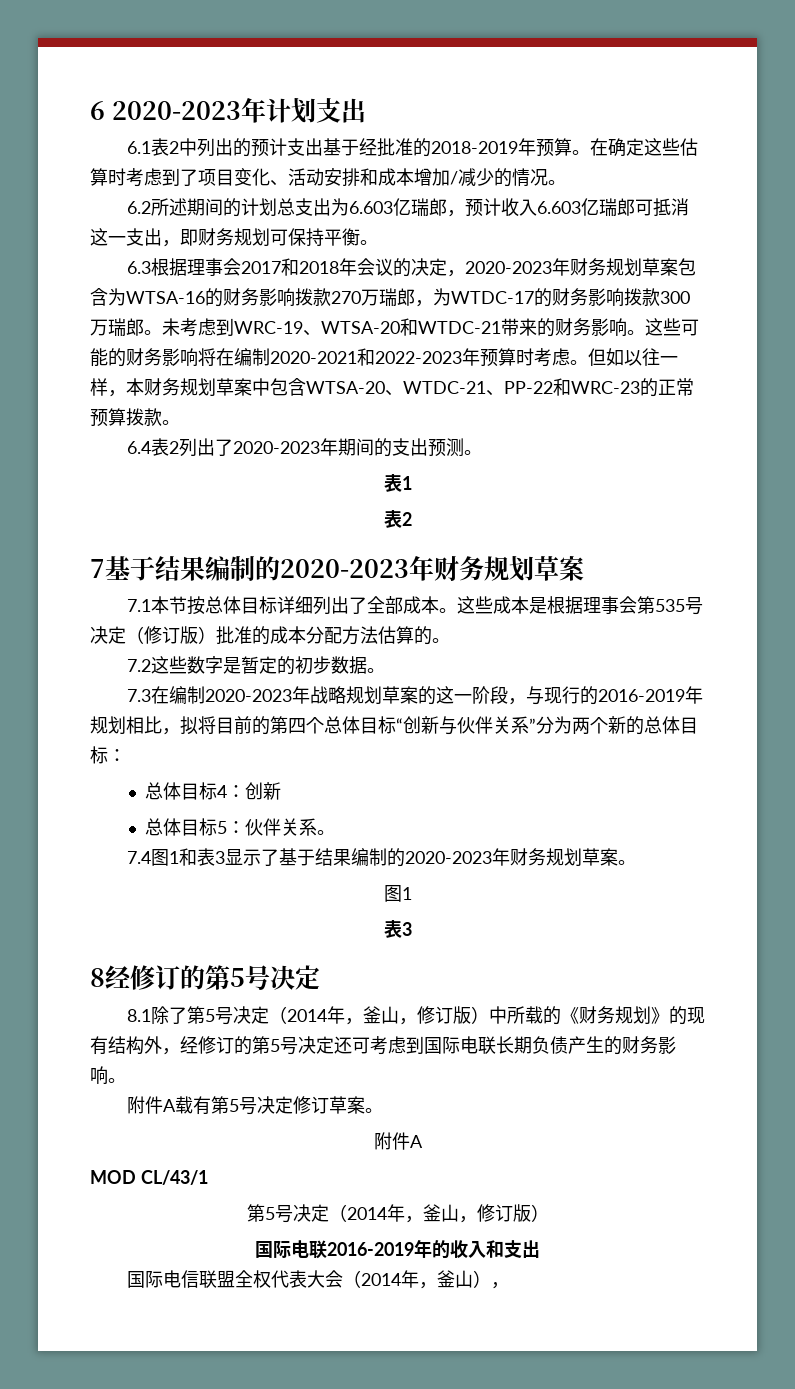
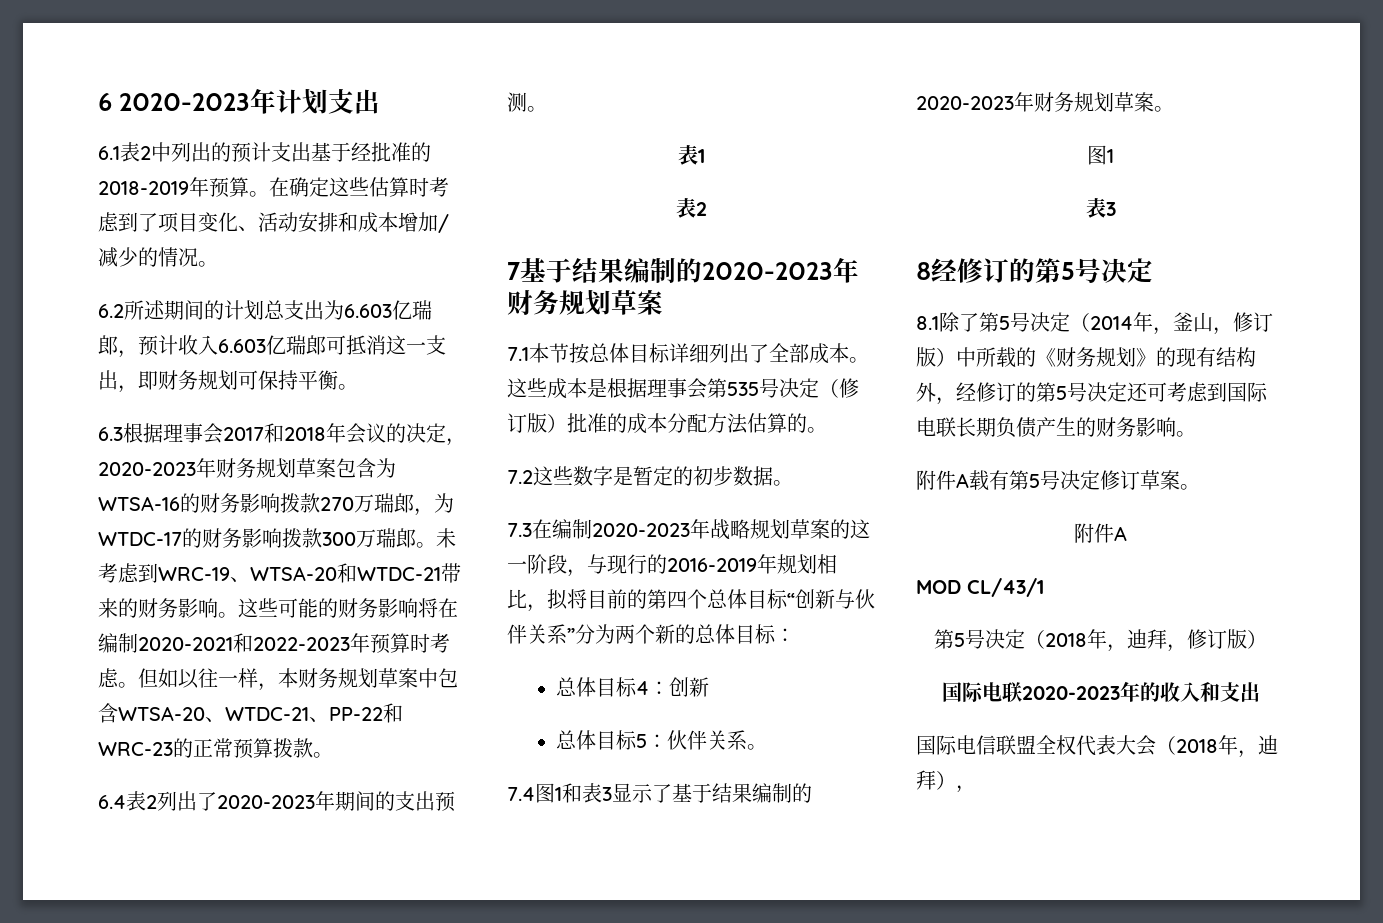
[346,1204,459,1223] 2014年，釜山 -> [1045,629,1167,652] 2018年，迪拜
[327,1242,414,1256] 2016-2019 -> [1021,686,1120,700] 2020-2023
[360,1270,473,1289] 2014年，釜山 -> [1176,735,1278,758] [916,770,936,790] 2018年，迪拜

